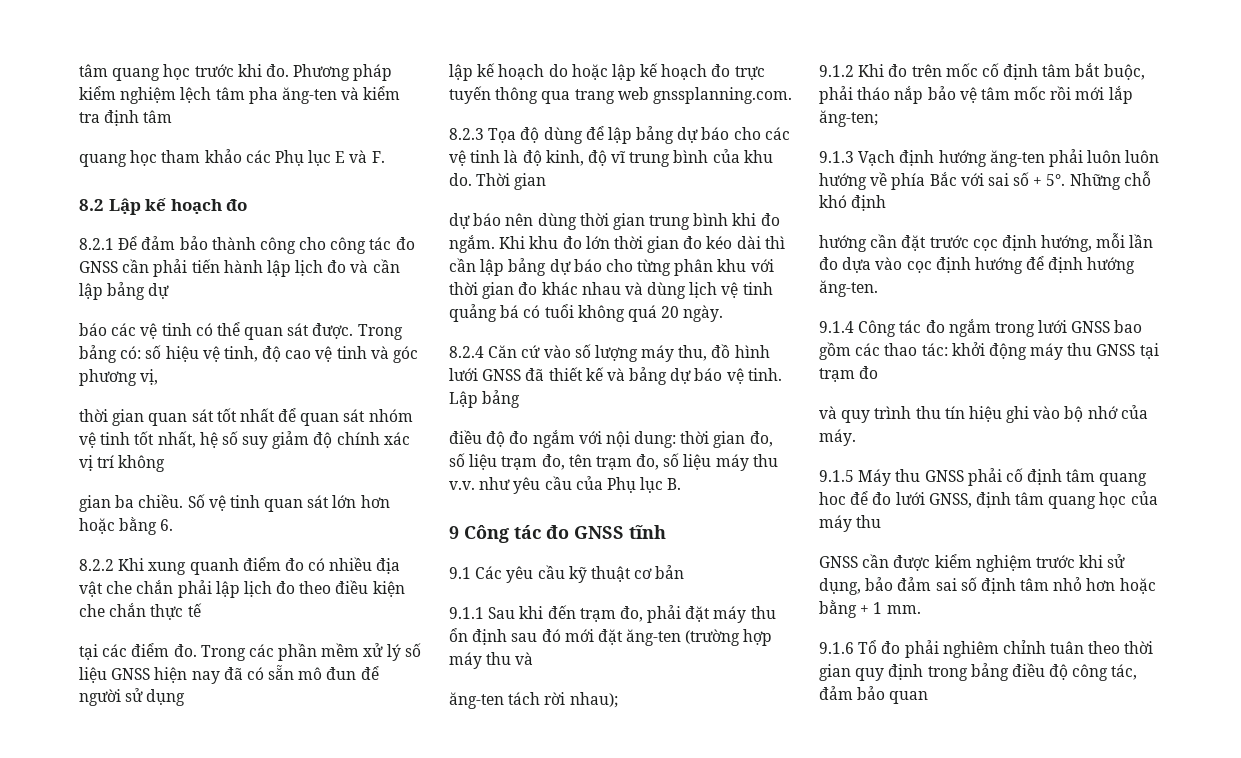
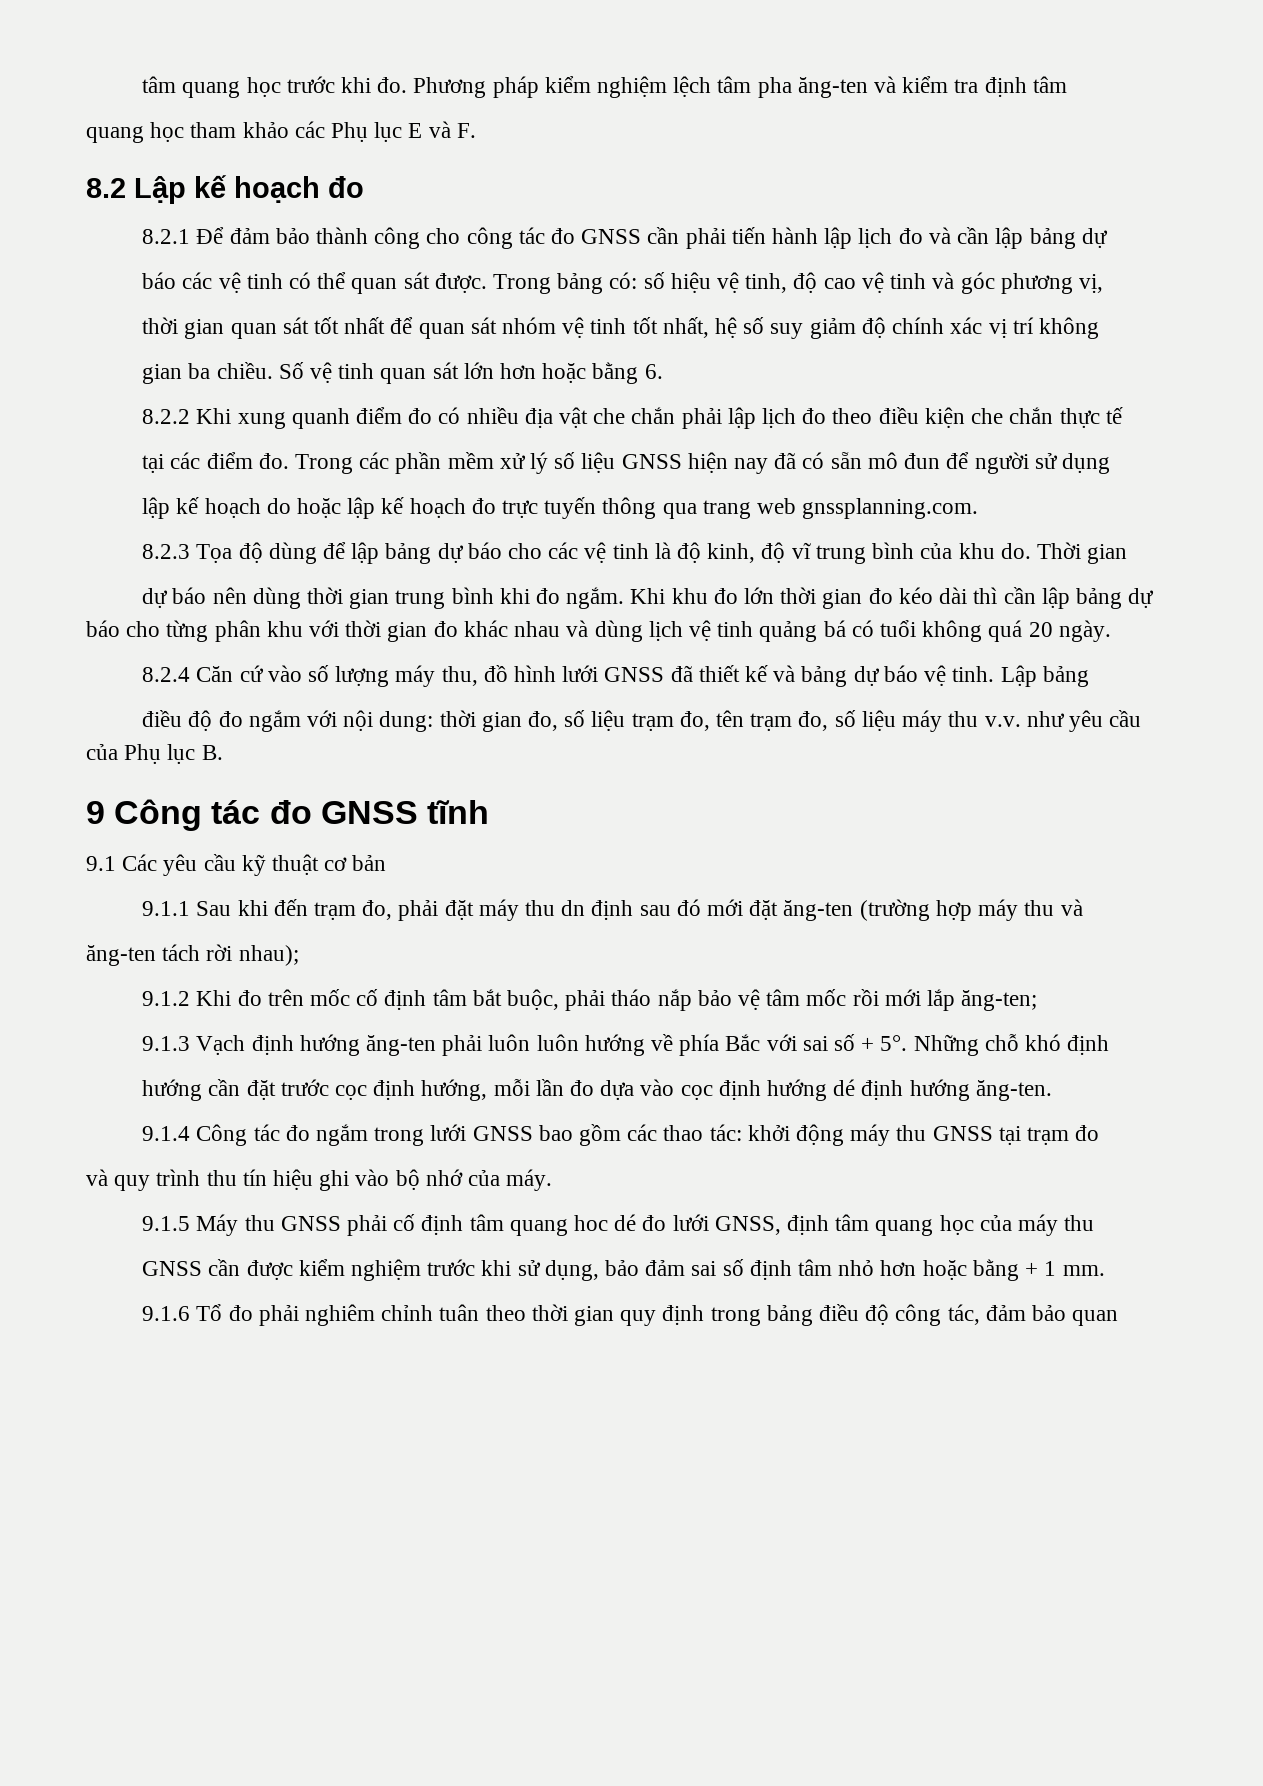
[449,628,468,642] ổn -> [561,900,586,916] dn
[1026,256,1045,270] để -> [833,1079,856,1096] dé
[850,491,869,505] để -> [614,1214,637,1231] dé

